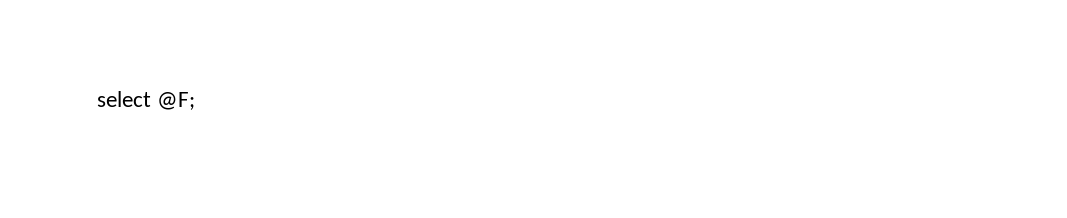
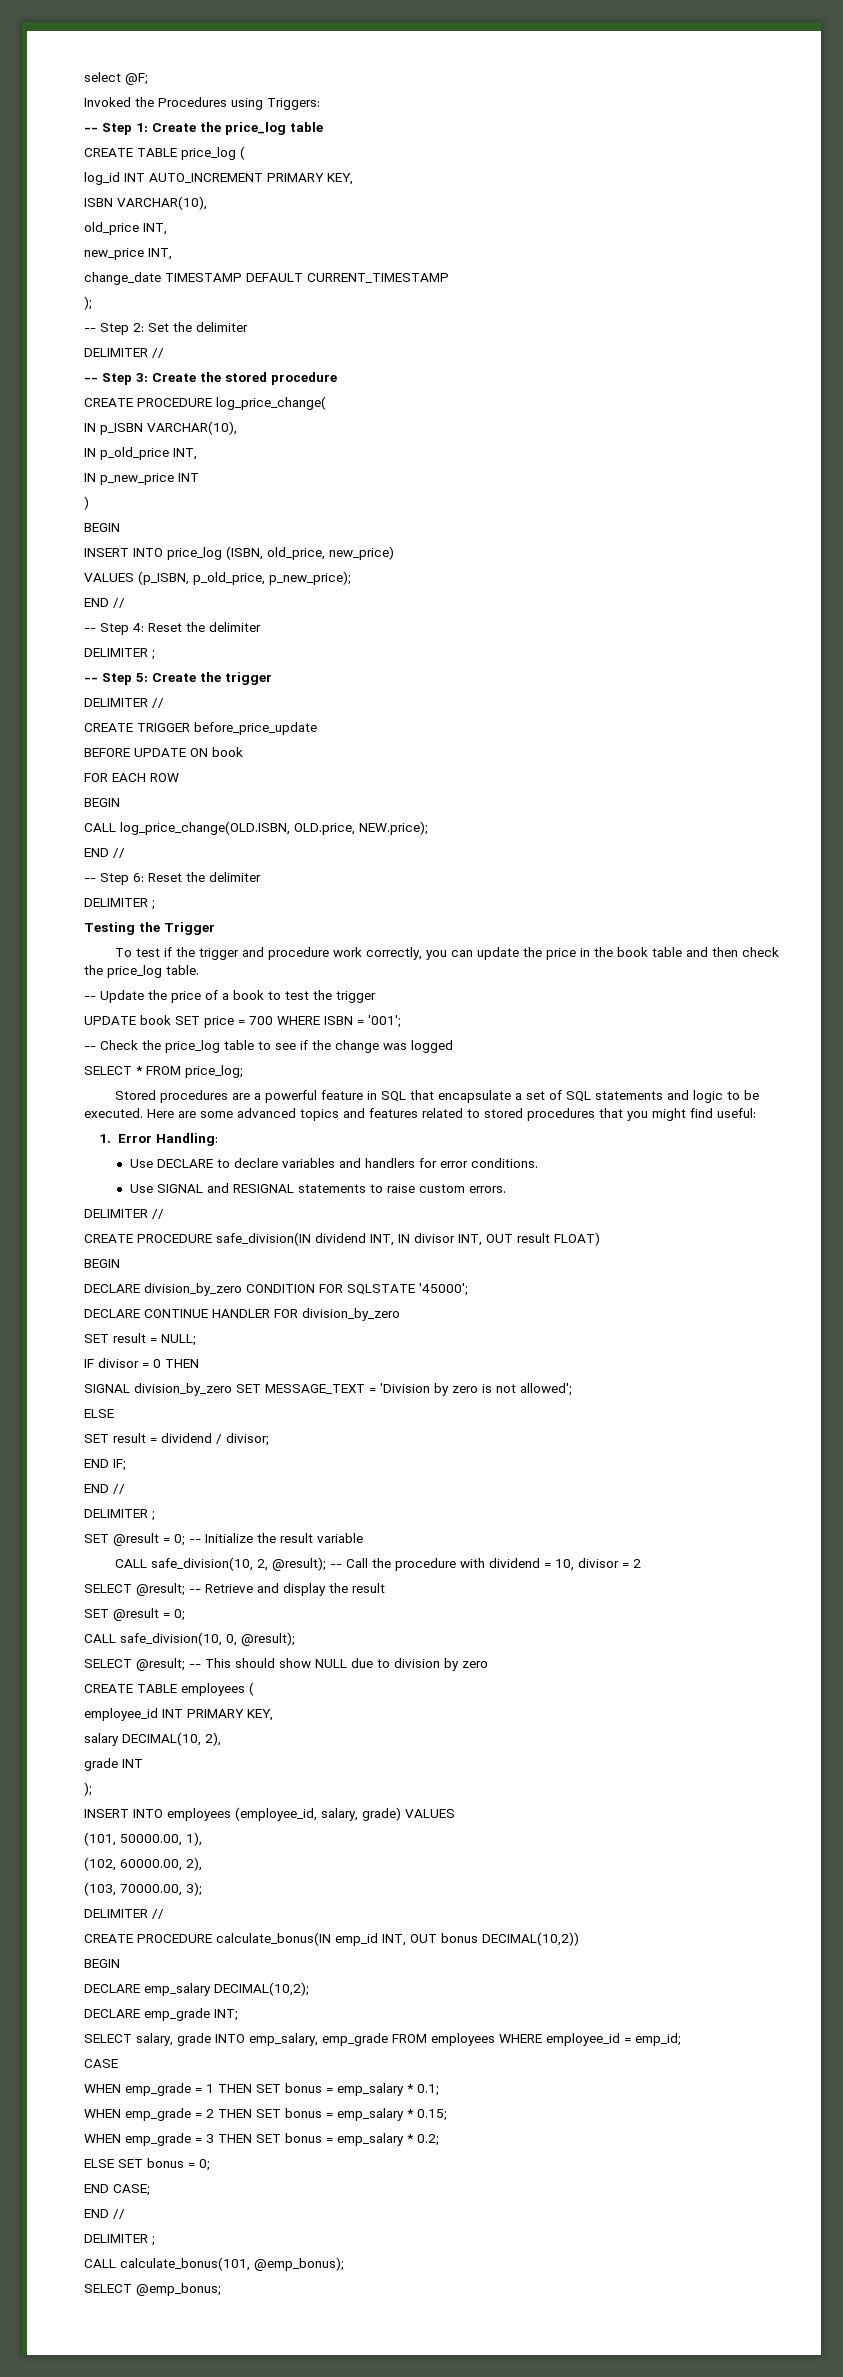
(196, 101) none -> [84,97,320,110] [84,122,323,135] [84,146,245,160] [84,172,353,185] [84,196,207,210] [84,222,167,235] [84,248,172,260] [84,272,449,285] [84,296,92,310] [84,322,248,335] [84,348,164,358] [84,372,337,385] [84,396,326,410] [84,421,237,435] [84,447,197,460] [84,473,199,485] [84,496,89,510] [84,523,120,532] [84,546,394,560] [84,571,351,585] [84,598,125,608] [84,622,261,635] [84,648,155,660] [84,672,272,685] [84,698,164,708] [84,722,317,735] [84,747,243,757] [84,773,179,782] [84,798,120,807] [84,821,428,835] [84,848,125,858] [84,872,261,885] [84,898,155,910] [84,922,215,935] [114,947,779,960] [84,965,199,978] [84,990,376,1003] [84,1015,401,1028] [84,1040,453,1053] [84,1065,243,1078] [114,1090,759,1103] [84,1108,756,1121] [99,1133,219,1146] [129,1158,538,1168] [129,1183,506,1193] [84,1209,164,1219] [84,1232,600,1246] [84,1259,120,1268] [84,1283,468,1296] [84,1308,400,1321] [84,1333,196,1346] [84,1358,199,1368] [84,1383,572,1396] [84,1409,114,1418] [84,1433,269,1446] [84,1459,126,1471] [84,1484,125,1494] [84,1509,155,1521] [84,1533,363,1546] [114,1557,641,1571] [84,1583,385,1596] [84,1608,185,1621] [84,1632,295,1646] [84,1658,488,1671] [84,1682,254,1696] [84,1708,273,1721] [84,1732,221,1746] [84,1758,143,1771] [84,1782,92,1796] [84,1807,455,1821] [84,1832,202,1846] [84,1857,202,1871] [84,1882,202,1896] [84,1909,164,1919] [84,1932,579,1946] [84,1959,120,1968] [84,1982,309,1996] [84,2008,238,2021] [84,2033,681,2046] [84,2059,118,2068] [84,2083,439,2096] [84,2108,447,2121] [84,2133,439,2146] [84,2158,210,2171] [84,2184,150,2196] [84,2209,125,2219] [84,2234,155,2246] [84,2257,344,2271] [84,2283,221,2296] // Invoked the Procedures using Triggers: // -- Step 1: Create the price_log table // CREATE TABLE price_log ( // log_id INT AUTO_INCREMENT PRIMARY KEY, // ISBN VARCHAR(10), // old_price INT, // new_price INT, // change_date TIMESTAMP DEFAULT CURRENT_TIMESTAMP // ); // -- Step 2: Set the delimiter // DELIMITER // // -- Step 3: Create the stored procedure // CREATE PROCEDURE log_price_change( // IN p_ISBN VARCHAR(10), // IN p_old_price INT, // IN p_new_price INT // ) // BEGIN // INSERT INTO price_log (ISBN, old_price, new_price) // VALUES (p_ISBN, p_old_price, p_new_price); // END // // -- Step 4: Reset the delimiter // DELIMITER ; // -- Step 5: Create the trigger // DELIMITER // // CREATE TRIGGER before_price_update // BEFORE UPDATE ON book // FOR EACH ROW // BEGIN // CALL log_price_change(OLD.ISBN, OLD.price, NEW.price); // END // // -- Step 6: Reset the delimiter // DELIMITER ; // Testing the Trigger // To test if the trigger and procedure work correctly, you can update the price in the book table and then check the price_log table. // -- Update the price of a book to test the trigger // UPDATE book SET price = 700 WHERE ISBN = '001'; // -- Check the price_log table to see if the change was logged // SELECT * FROM price_log; // Stored procedures are a powerful feature in SQL that encapsulate a set of SQL statements and logic to be executed. Here are some advanced topics and features related to stored procedures that you might find useful: // 1. Error Handling: // Use DECLARE to declare variables and handlers for error conditions. // Use SIGNAL and RESIGNAL statements to raise custom errors. // DELIMITER // // CREATE PROCEDURE safe_division(IN dividend INT, IN divisor INT, OUT result FLOAT) // BEGIN // DECLARE division_by_zero CONDITION FOR SQLSTATE '45000'; // DECLARE CONTINUE HANDLER FOR division_by_zero // SET result = NULL; // IF divisor = 0 THEN // SIGNAL division_by_zero SET MESSAGE_TEXT = 'Division by zero is not allowed'; // ELSE // SET result = dividend / divisor; // END IF; // END // // DELIMITER ; // SET @result = 0; -- Initialize the result variable // CALL safe_division(10, 2, @result); -- Call the procedure with dividend = 10, divisor = 2 // SELECT @result; -- Retrieve and display the result // SET @result = 0; // CALL safe_division(10, 0, @result); // SELECT @result; -- This should show NULL due to division by zero // CREATE TABLE employees ( // employee_id INT PRIMARY KEY, // salary DECIMAL(10, 2), // grade INT // ); // INSERT INTO employees (employee_id, salary, grade) VALUES // (101, 50000.00, 1), // (102, 60000.00, 2), // (103, 70000.00, 3); // DELIMITER // // CREATE PROCEDURE calculate_bonus(IN emp_id INT, OUT bonus DECIMAL(10,2)) // BEGIN // DECLARE emp_salary DECIMAL(10,2); // DECLARE emp_grade INT; // SELECT salary, grade INTO emp_salary, emp_grade FROM employees WHERE employee_id = emp_id; // CASE // WHEN emp_grade = 1 THEN SET bonus = emp_salary * 0.1; // WHEN emp_grade = 2 THEN SET bonus = emp_salary * 0.15; // WHEN emp_grade = 3 THEN SET bonus = emp_salary * 0.2; // ELSE SET bonus = 0; // END CASE; // END // // DELIMITER ; // CALL calculate_bonus(101, @emp_bonus); // SELECT @emp_bonus;

